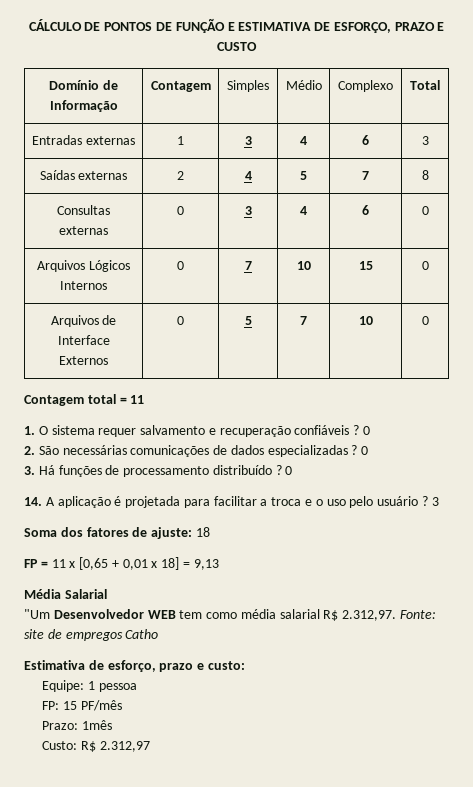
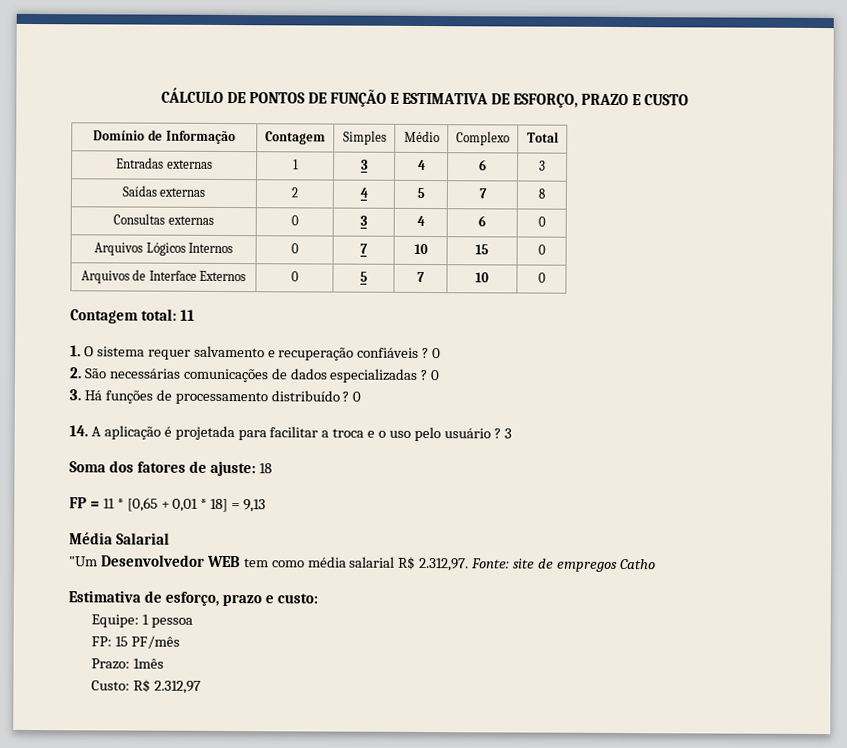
[87,394,127,404] total = -> [140,308,177,321] total:
[69,561,76,568] x -> [116,498,124,509] *
[151,561,158,568] x -> [200,498,208,509] *

